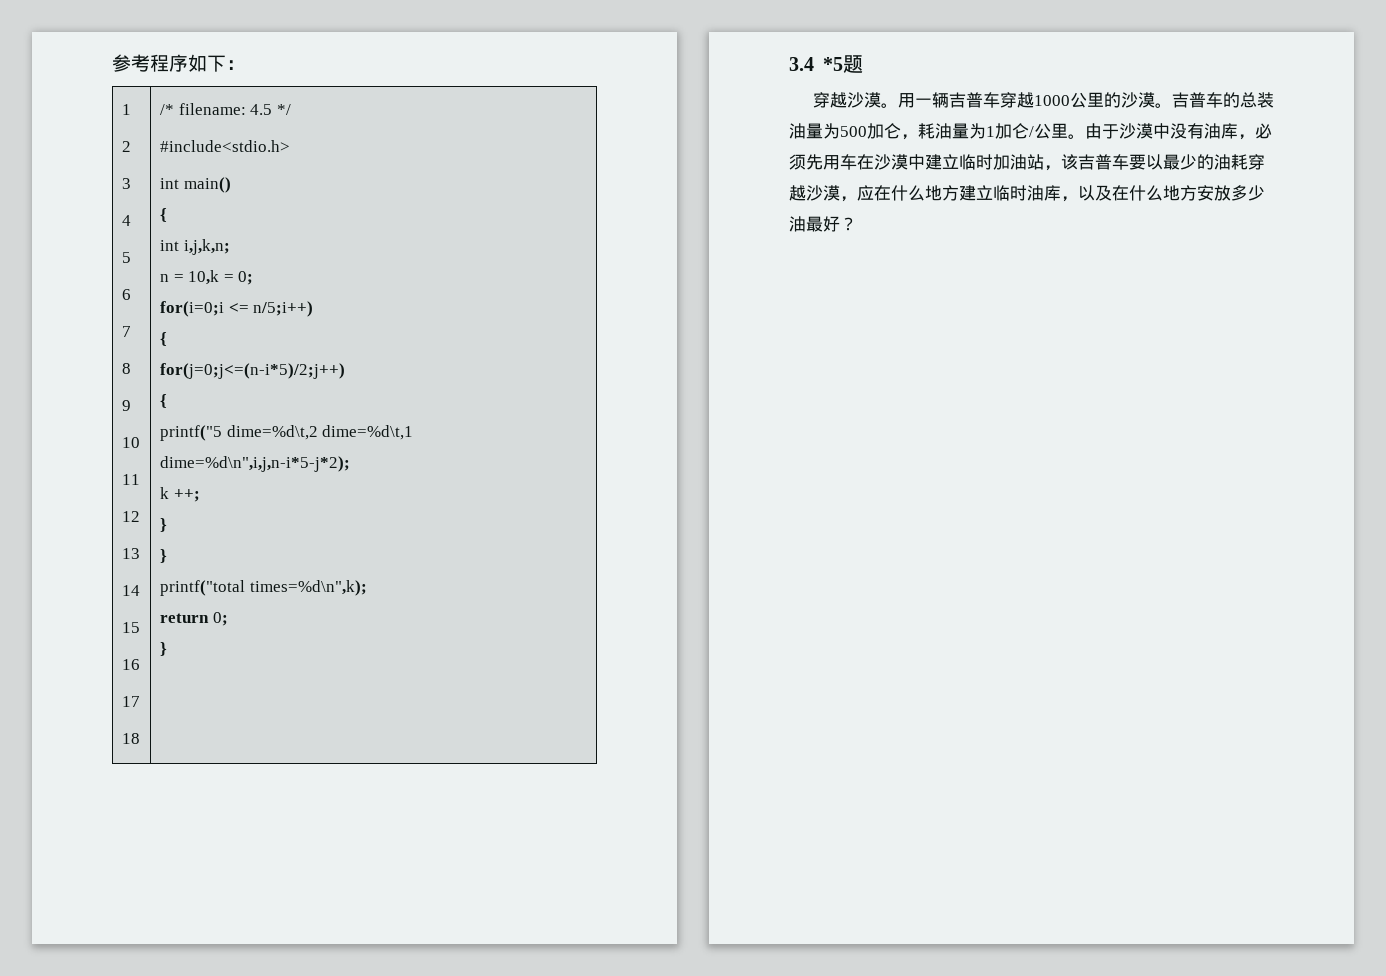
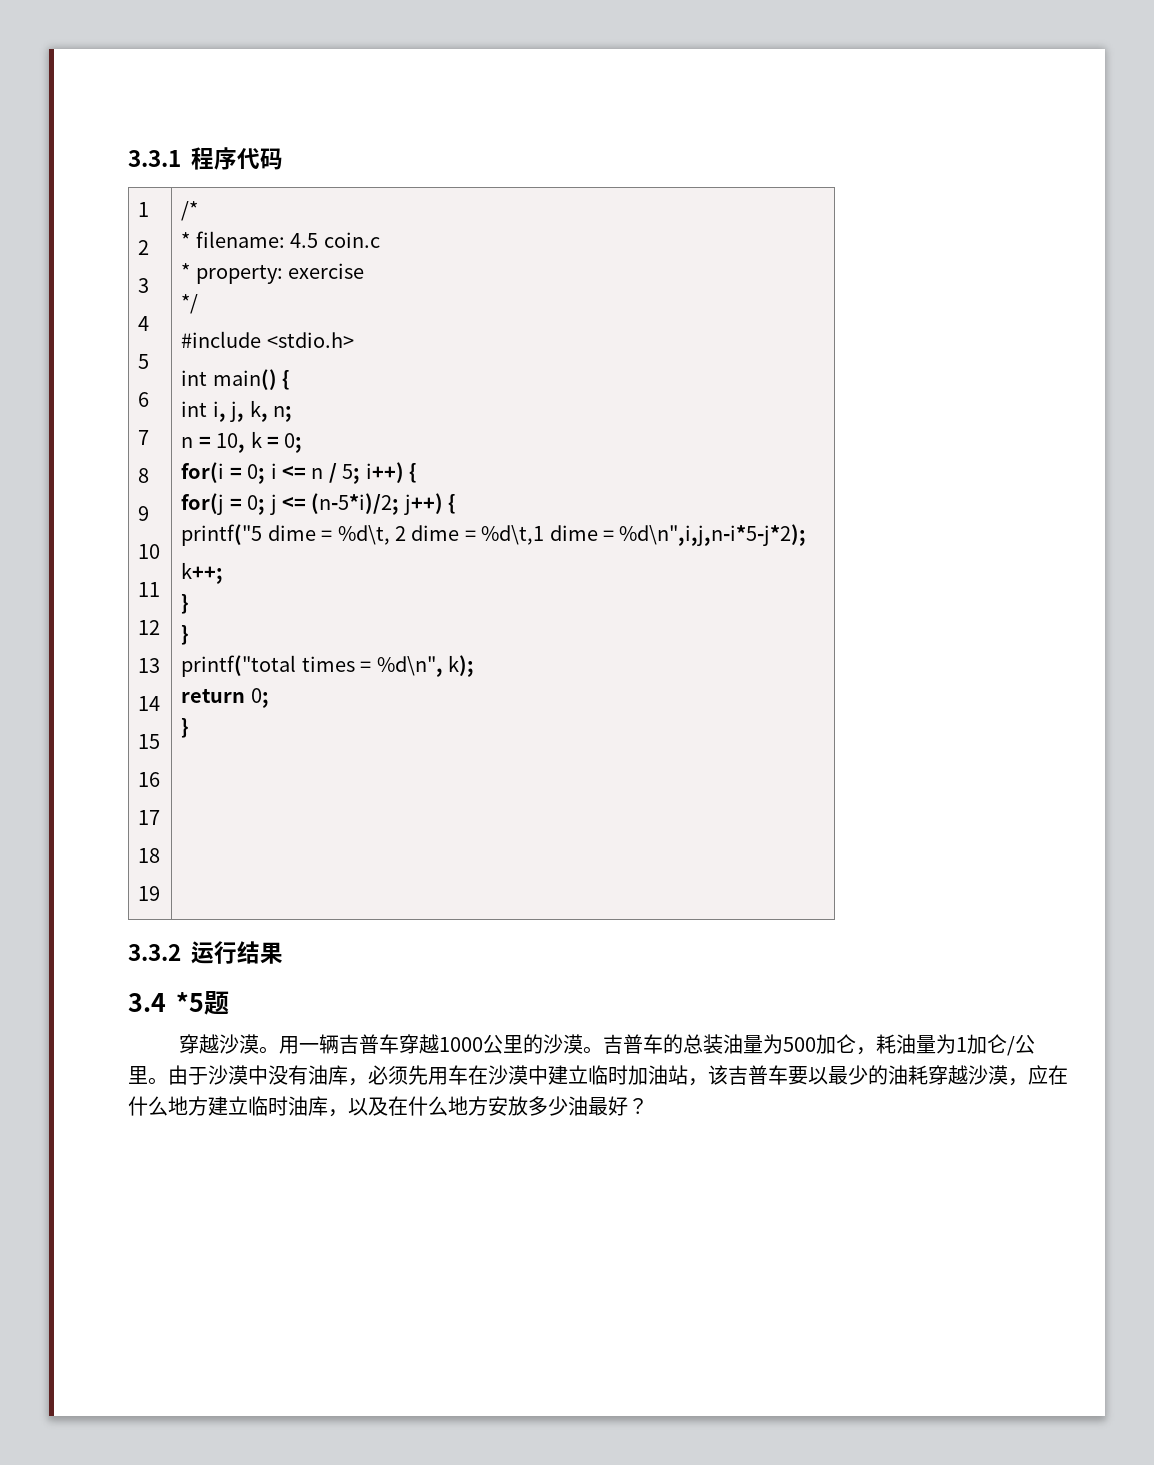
[112,54,245,72] 参考程序如下： -> [128,147,283,170] 3.3.1程序代码
(140, 738) none -> [138,886,161,901] // 19
(174, 109) none -> [181,232,191,248] // *
(273, 109) none -> [323,232,380,248] [181,263,365,284] coin.c // * property: exercise //
[159,140,290,152] #include<stdio.h> -> [181,331,354,348] #include <stdio.h>
(231, 185) // -> (277, 379) none
[183,239,230,255] i,j,k,n; -> [212,400,293,422] i, j, k, n;
[188,270,220,285] 10,k -> [216,431,262,453] 10, k
[159,301,314,317] [159,332,167,346] [159,363,345,379] [159,394,167,408] [159,425,414,441] [159,456,350,472] [159,487,200,502] for(i=0;i <= n/5;i++) // { // for(j=0;j<=(n-i*5)/2;j++) // { // printf("5 dime=%d\t,2 dime=%d\t,1 dime=%d\n",i,j,n-i*5-j*2); // k ++; -> [181,462,418,484] [181,493,457,515] [181,524,807,546] [181,562,224,584] for(i = 0; i <= n / 5; i++) { // for(j = 0; j <= (n-5*i)/2; j++) { // printf("5 dime = %d\t, 2 dime = %d\t,1 dime = %d\n",i,j,n-i*5-j*2); // k++;
[249,580,367,596] times=%d\n",k); -> [301,655,475,677] times = %d\n", k);
(167, 649) none -> [128,941,283,964] // 3.3.2运行结果

